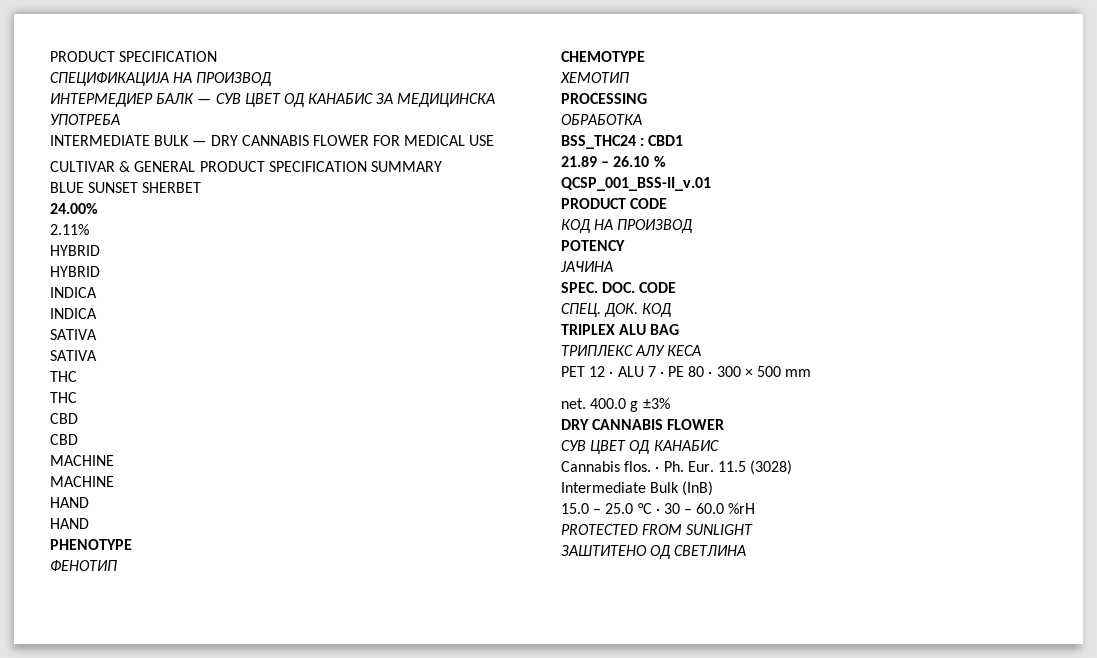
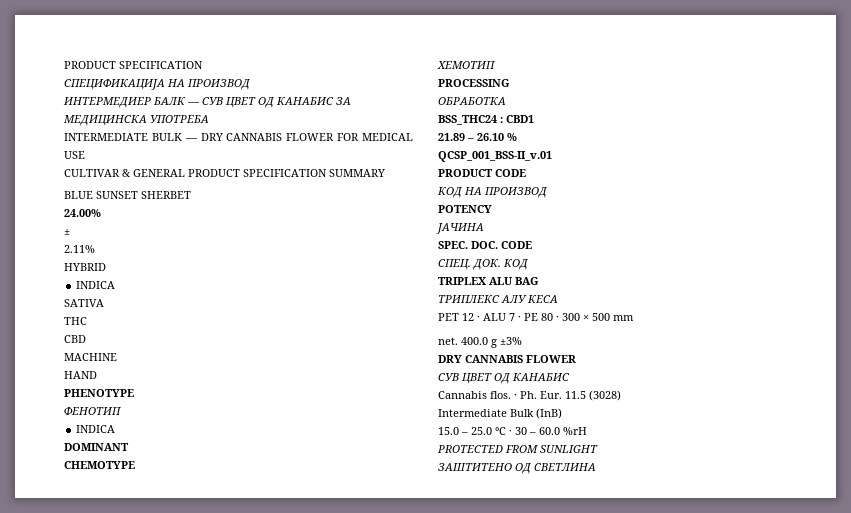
(98, 208) none -> [64,229,70,235] // ±
[50,266,100,277] [50,287,97,298] [50,308,97,319] [50,329,97,340] [50,350,97,361] [50,371,77,382] // HYBRID // INDICA // INDICA // SATIVA // SATIVA // THC -> [76,281,116,289] [64,299,104,307] // INDICA // SATIVA
[50,434,78,445] [50,455,114,466] [50,476,114,487] [50,497,89,508] // CBD // MACHINE // MACHINE // HAND -> [64,353,117,361] // MACHINE
(117, 565) none -> [76,425,116,433] [64,443,129,451] // INDICA // DOMINANT

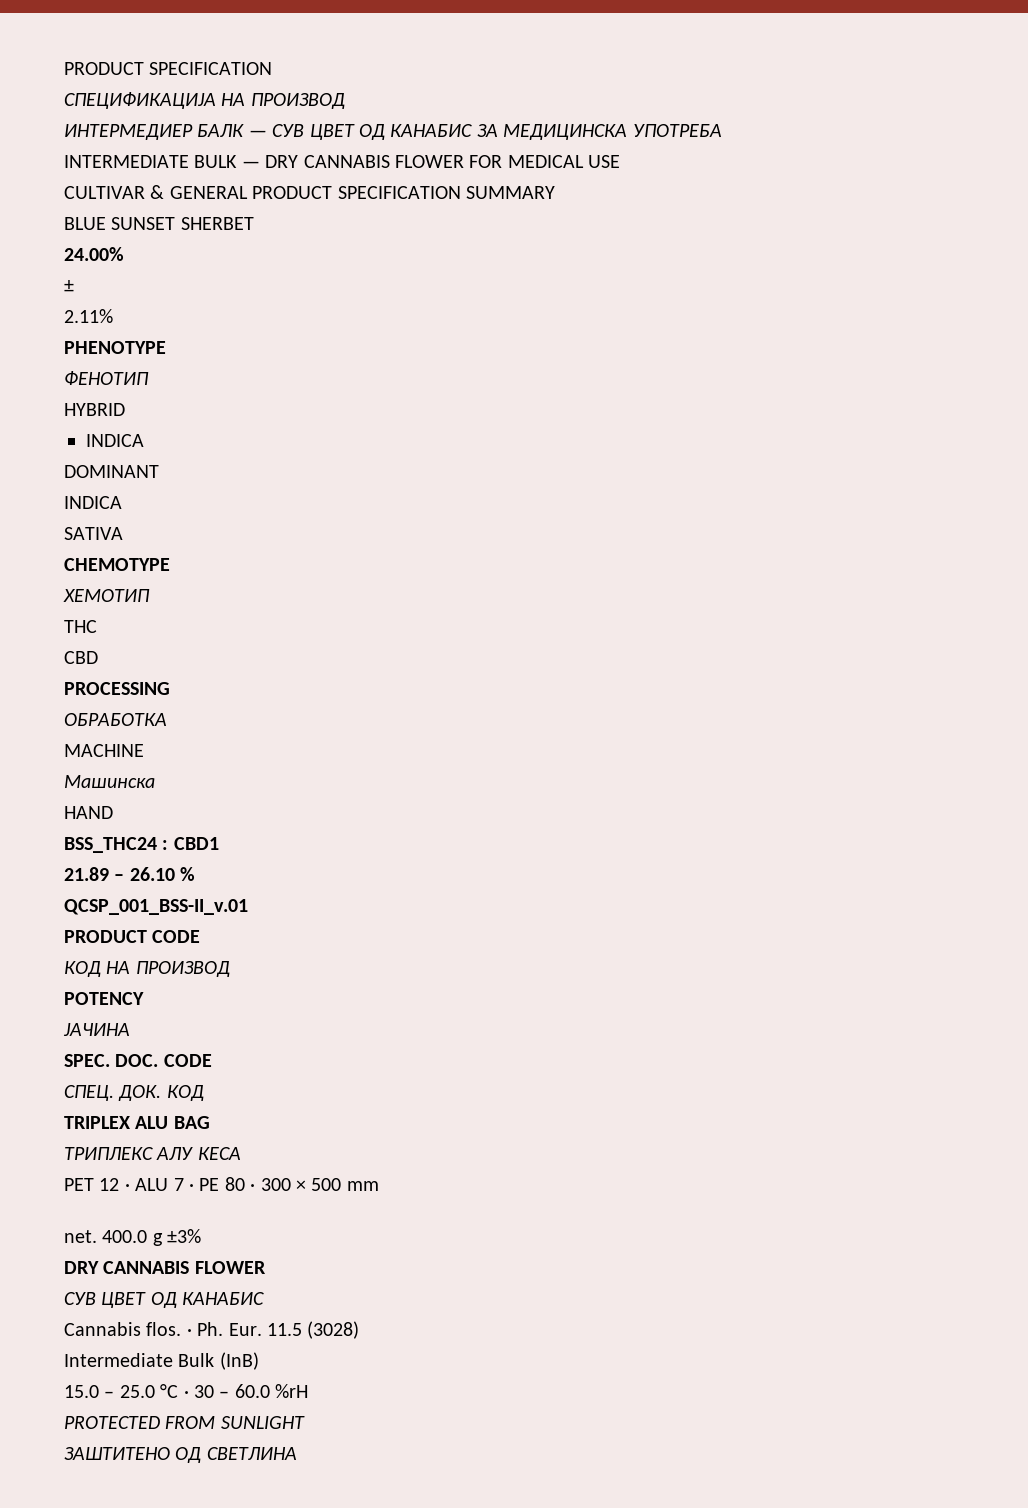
(95, 249) none -> [64,341,166,354] [64,371,149,385] // PHENOTYPE // ФЕНОТИП
(116, 285) none -> [64,465,159,478] [64,496,122,509] // DOMINANT // INDICA
(104, 303) none -> [64,558,170,571] [63,589,150,602] // CHEMOTYPE // ХЕМОТИП
[64,353,117,361] [64,371,97,379] [64,389,134,397] [64,407,121,415] [76,425,116,433] [64,443,129,451] [64,461,135,469] [437,61,495,69] // MACHINE // HAND // PHENOTYPE // ФЕНОТИП // INDICA // DOMINANT // CHEMOTYPE // ХЕМОТИП -> (98, 657) none
(506, 101) none -> [64,744,144,757] [64,775,155,788] [64,806,113,819] // MACHINE // Машинска // HAND

